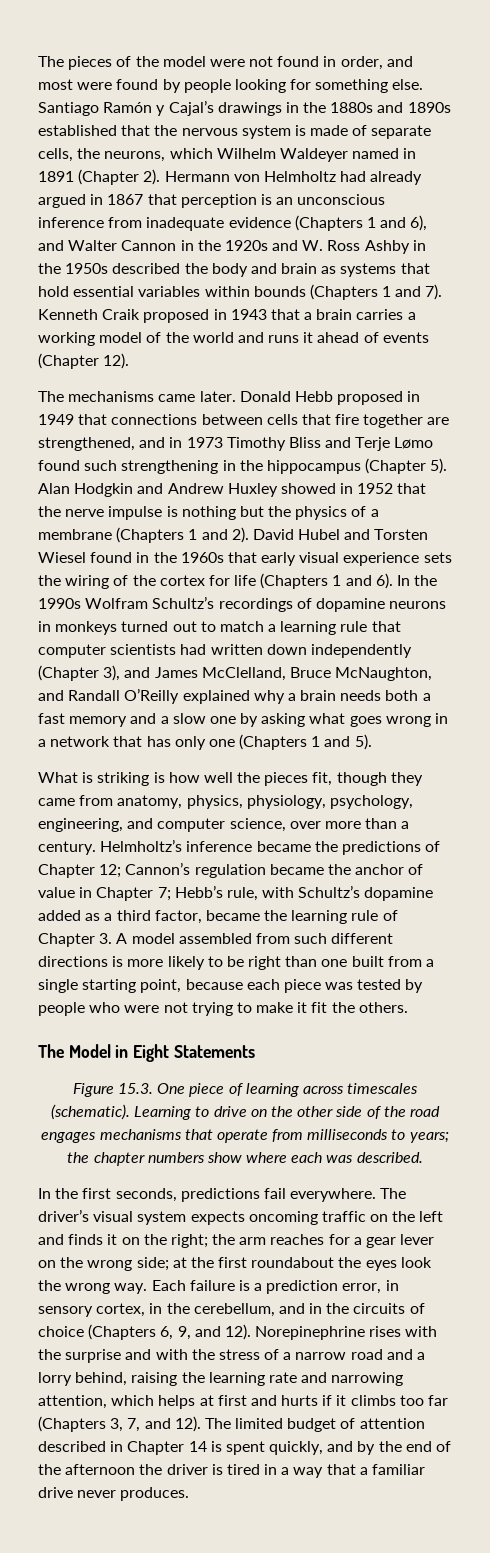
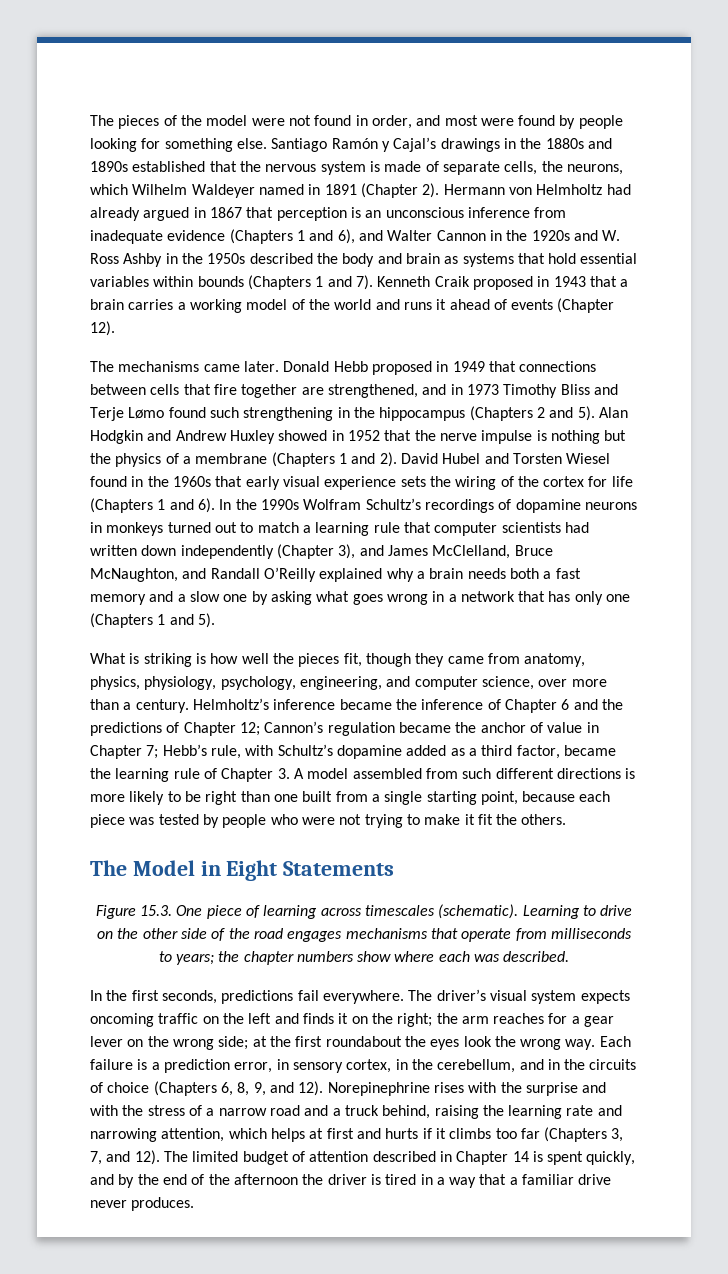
[365,458,427,474] (Chapter -> [469,406,574,421] (Chapters 2 and
(338, 846) none -> [421,699,623,713] inference of Chapter 6 and the
(174, 1333) none -> [237,1082,250,1096] 8,
[38,1372,72,1386] lorry -> [344,1105,379,1116] truck

